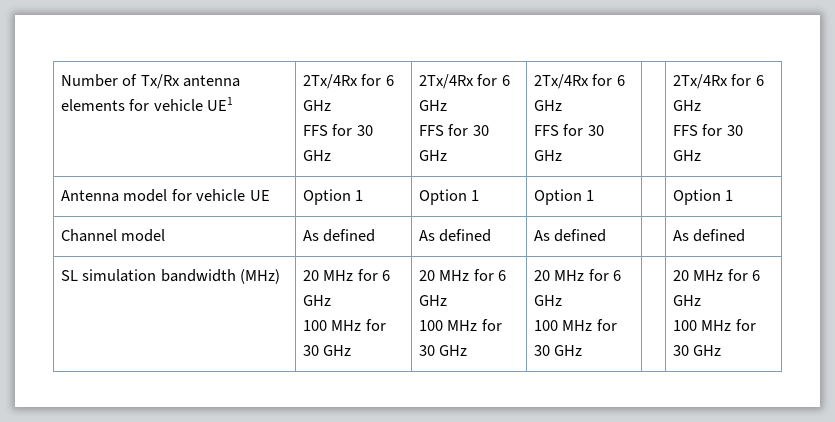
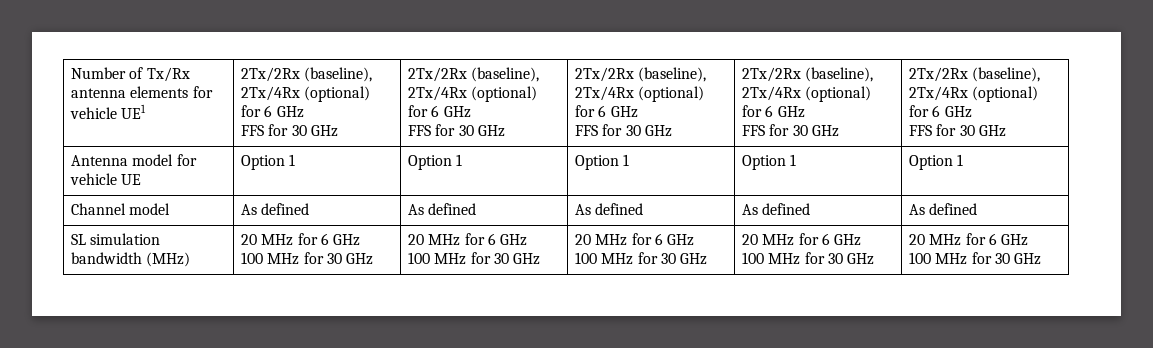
[302,74,394,89] [302,100,331,111] [302,124,373,136] [302,150,331,161] [418,74,510,89] [418,100,447,111] [418,124,489,136] [418,150,447,161] [533,74,625,89] [533,100,562,111] [533,124,604,136] [533,150,562,161] [672,74,728,89] 2Tx/4Rx for 6 GHz // FFS for 30 GHz | 2Tx/4Rx for 6 GHz // FFS for 30 GHz | 2Tx/4Rx for 6 GHz // FFS for 30 GHz | | 2Tx/4Rx -> [240,67,373,82] [240,86,371,102] [240,105,304,118] [240,124,338,137] [407,67,540,82] [407,86,538,102] [407,105,471,118] [407,124,505,137] [574,67,707,82] [574,86,705,102] [574,105,638,118] [574,124,672,137] [741,67,874,82] [741,86,872,102] [741,105,805,118] [741,124,839,137] [908,67,1041,82] [908,86,1039,102] 2Tx/2Rx (baseline), 2Tx/4Rx (optional) for 6 GHz // FFS for 30 GHz | 2Tx/2Rx (baseline), 2Tx/4Rx (optional) for 6 GHz // FFS for 30 GHz | 2Tx/2Rx (baseline), 2Tx/4Rx (optional) for 6 GHz // FFS for 30 GHz | 2Tx/2Rx (baseline), 2Tx/4Rx (optional) for 6 GHz // FFS for 30 GHz | 2Tx/2Rx (baseline), 2Tx/4Rx (optional)
(595, 195) none -> [741,154,797,170] Option 1
(607, 235) none -> [741,203,811,215] As defined
(583, 350) none -> [741,233,862,246] [741,252,875,265] 20 MHz for 6 GHz // 100 MHz for 30 GHz

